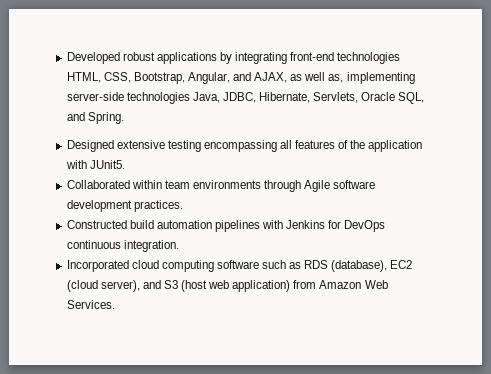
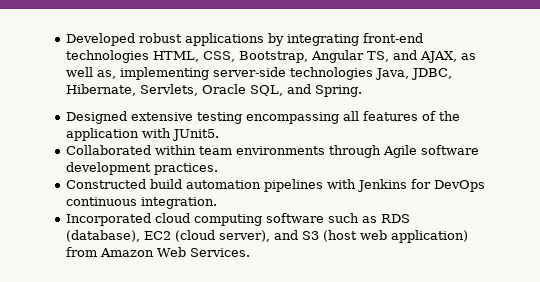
[187,72,230,84] Angular, -> [311,50,390,63] Angular TS,

